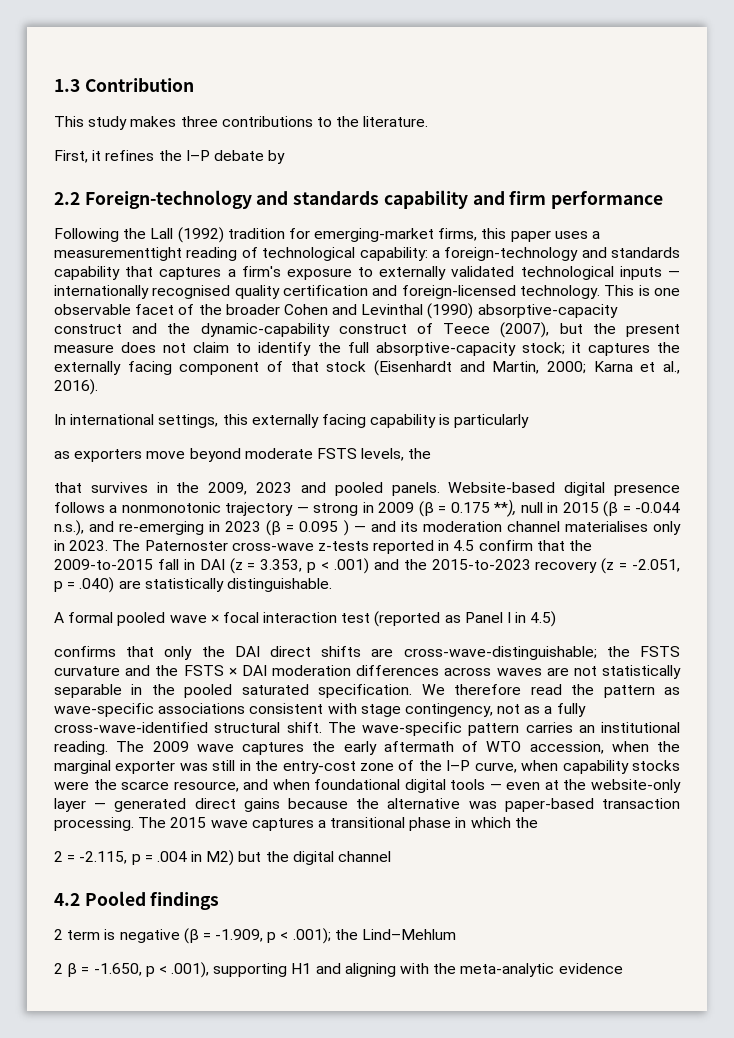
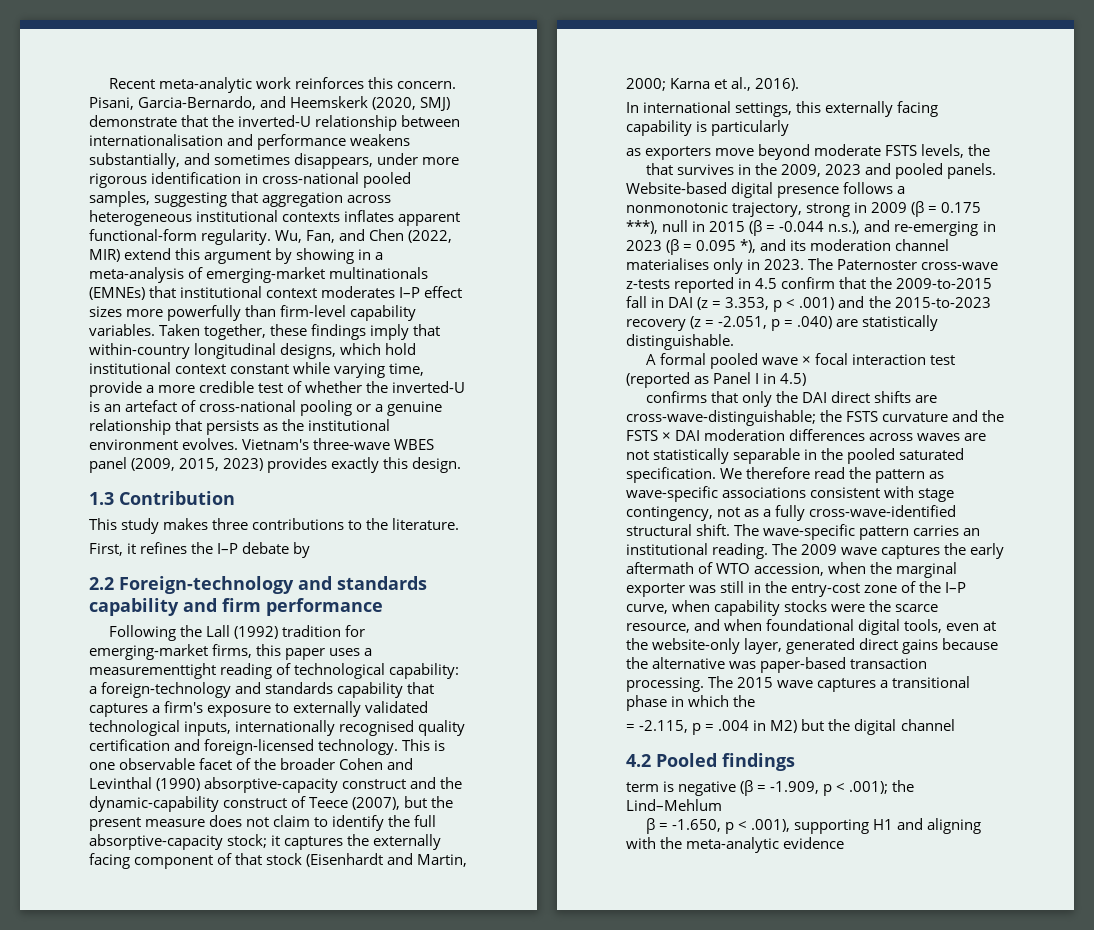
(54, 85) none -> [108,77,456,93] [89,96,451,111] [89,115,461,131] [89,134,411,150] [89,153,460,169] [89,172,412,188] [89,191,392,207] [89,210,461,226] [89,229,453,245] [89,248,384,264] [89,267,429,283] [89,286,463,300] [89,305,417,321] [89,324,441,340] [89,343,417,359] [89,362,425,378] [89,381,466,397] [89,400,443,416] [89,419,391,435] [89,438,435,450] [89,457,462,473] Recent meta-analytic work reinforces this concern. Pisani, Garcia-Bernardo, and Heemskerk (2020, SMJ) demonstrate that the inverted-U relationship between internationalisation and performance weakens substantially, and sometimes disappears, under more rigorous identification in cross-national pooled samples, suggesting that aggregation across heterogeneous institutional contexts inflates apparent functional-form regularity. Wu, Fan, and Chen (2022, MIR) extend this argument by showing in a meta-analysis of emerging-market multinationals (EMNEs) that institutional context moderates I–P effect sizes more powerfully than firm-level capability variables. Taken together, these findings imply that within-country longitudinal designs, which hold institutional context constant while varying time, provide a more credible test of whether the inverted-U is an artefact of cross-national pooling or a genuine relationship that persists as the institutional environment evolves. Vietnam's three-wave WBES panel (2009, 2015, 2023) provides exactly this design. //
[619,266,680,280] inputs — -> [184,721,232,736] inputs,
[225,502,309,516] trajectory — -> [732,202,803,217] trajectory,
[494,499,517,517] **), -> [626,220,658,234] ***),
[343,520,366,536] ) — -> [740,239,757,253] *),
[450,779,502,790] tools — -> [904,619,943,633] tools,
[54,798,107,812] layer — -> [744,638,783,654] layer,
[54,851,63,862] 2 -> (756, 701) none
[54,929,63,940] 2 -> (795, 762) none
[54,963,63,974] 2 -> (722, 805) none

